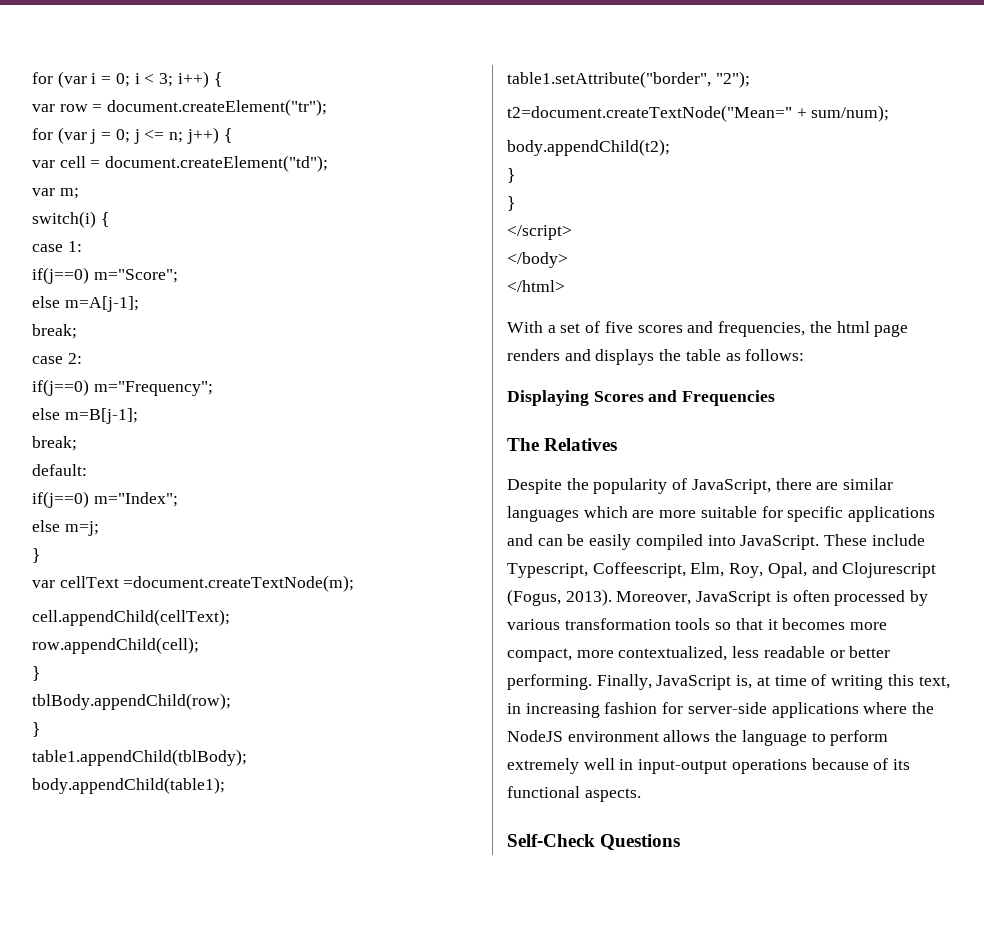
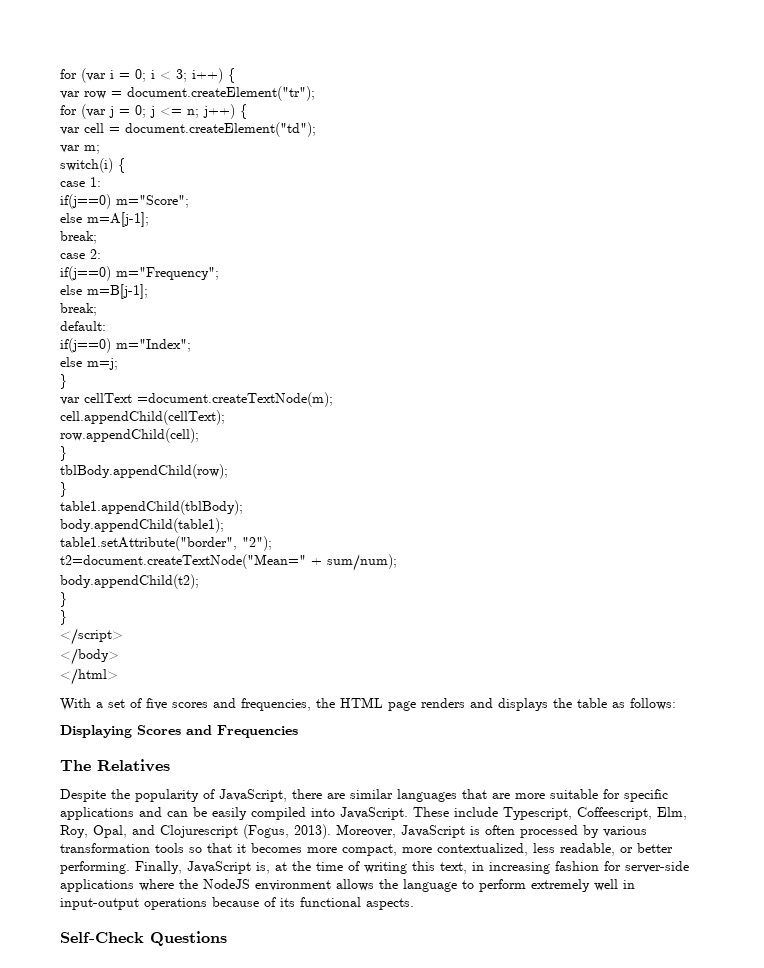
[836,321,870,333] html -> [340,697,383,708] HTML
[583,506,628,518] which -> [462,789,487,799] that
[763,646,825,658] readable -> [560,843,615,856] readable,
(770, 681) none -> [292,861,311,871] the

